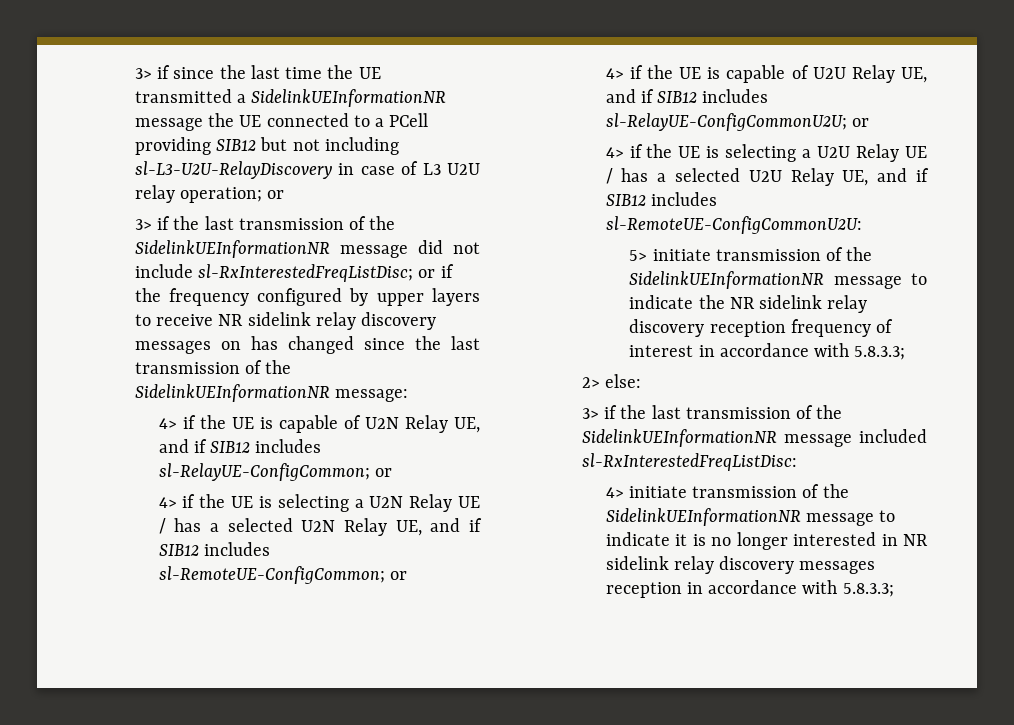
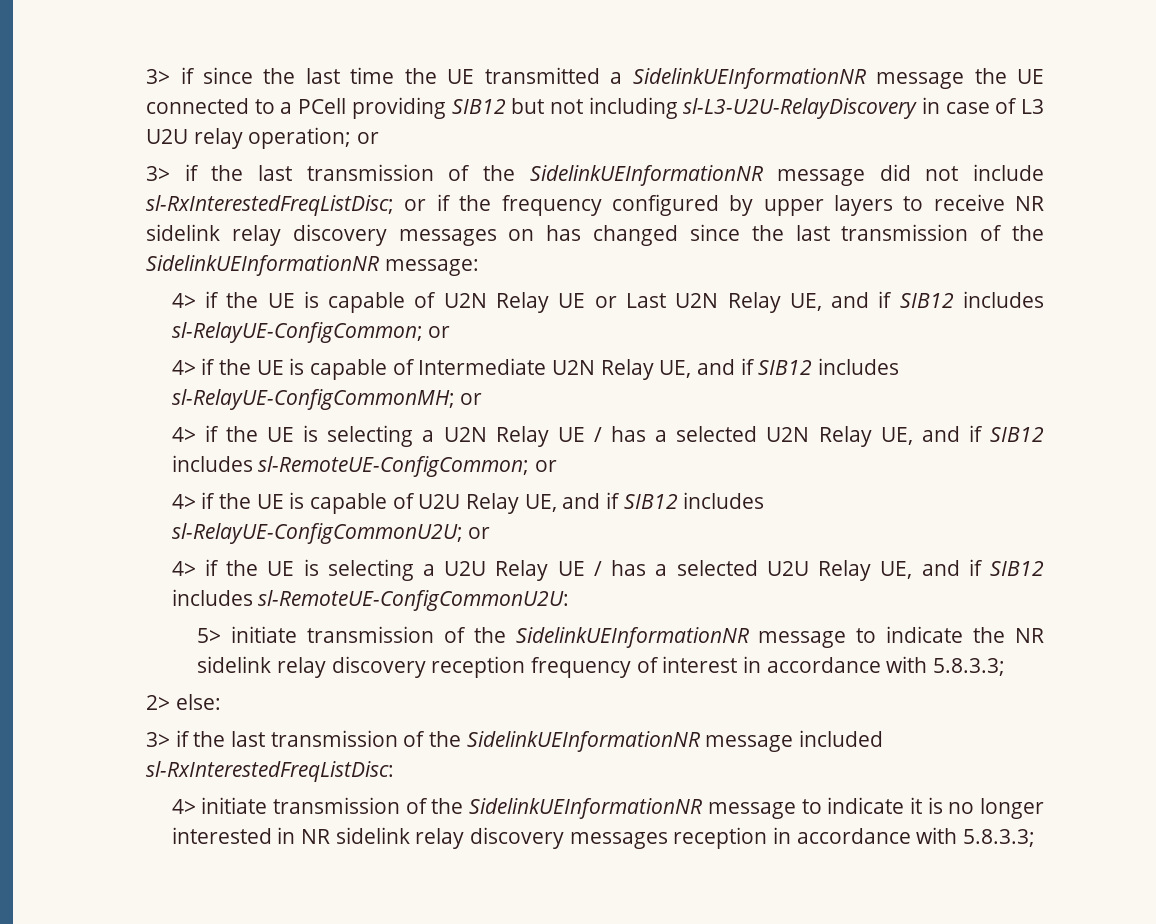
(448, 424) none -> [558,292,781,313] UE or Last U2N Relay
(392, 472) none -> [171,358,900,380] [171,389,483,410] // 4> if the UE is capable of Intermediate U2N Relay UE, and if SIB12 includes sl-RelayUE-ConfigCommonMH; or

